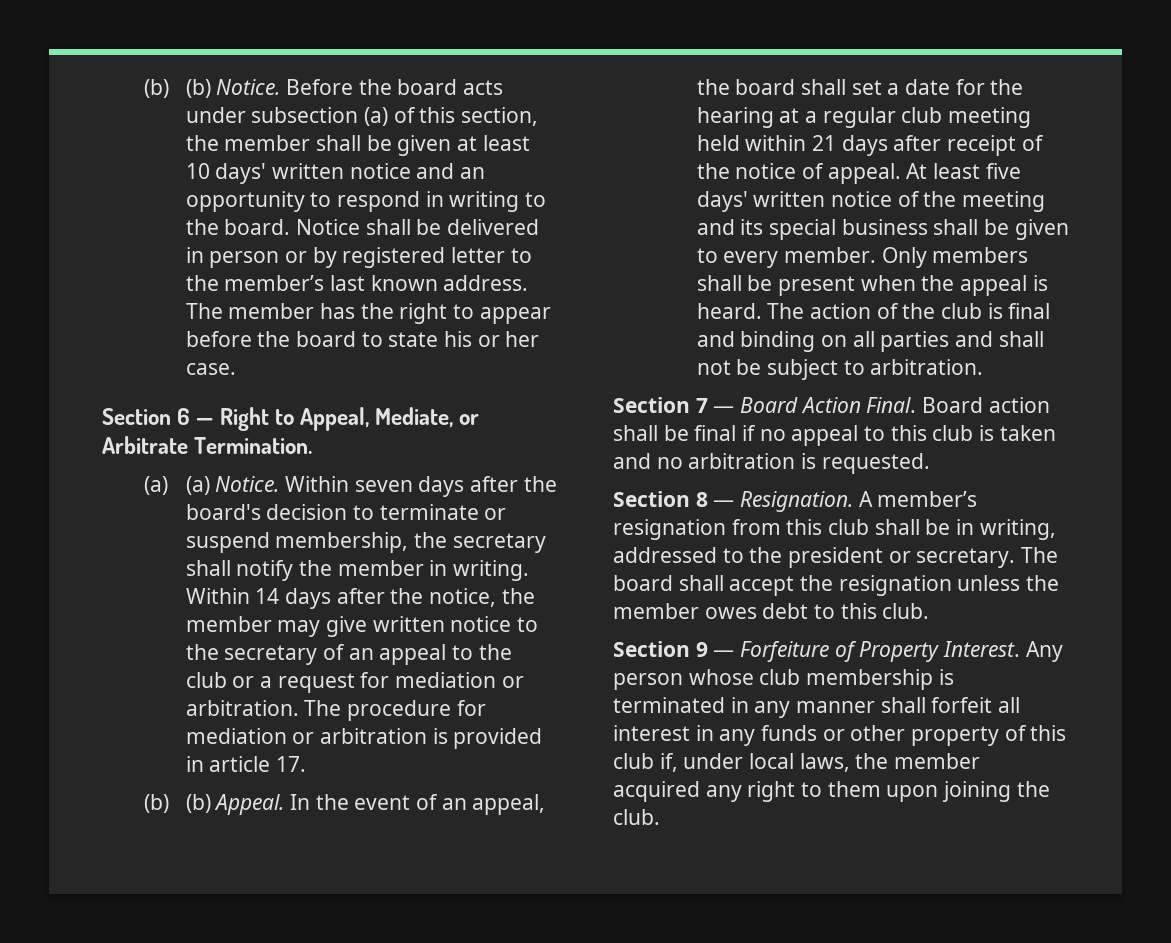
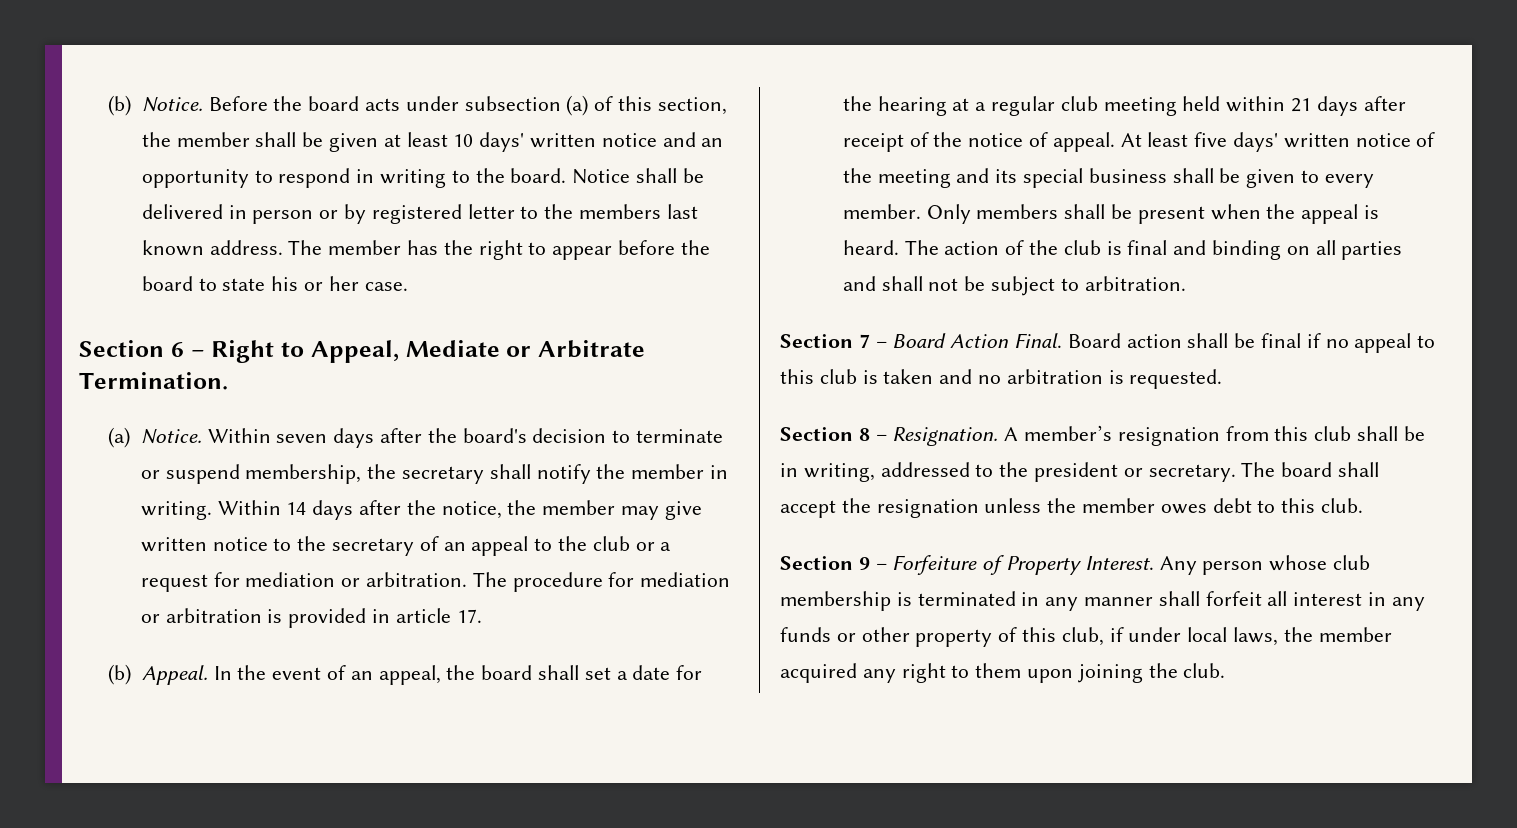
[143,79,211,98] (b) (b) -> [108,95,132,116] (b)
[224,275,325,291] member’s -> [579,204,662,219] members
[196,418,214,425] — -> [190,350,205,357] –
[375,407,454,428] Mediate, -> [405,340,500,357] Mediate
[185,476,210,495] (a) -> (131, 437) none
[185,794,211,813] (b) -> (132, 674) none
[713,406,735,413] — -> [875,341,887,348] –
[713,500,735,507] — -> [875,434,887,441] –
[713,650,735,657] — -> [875,563,887,570] –
[613,753,678,772] club if, -> [1061,627,1124,646] club, if

